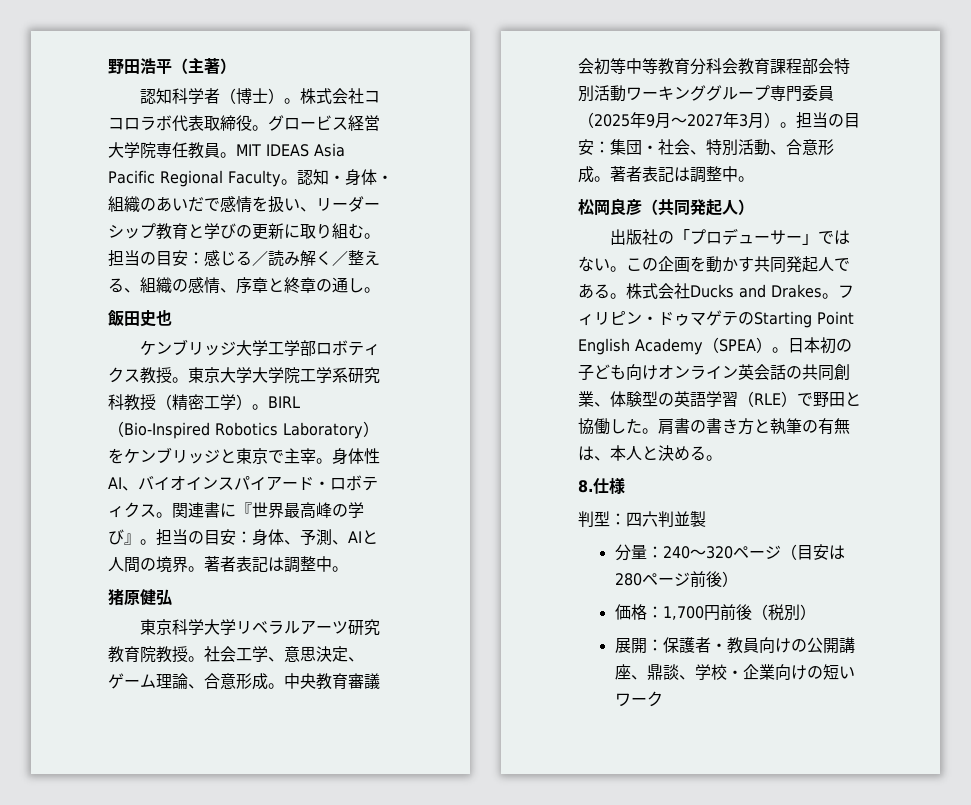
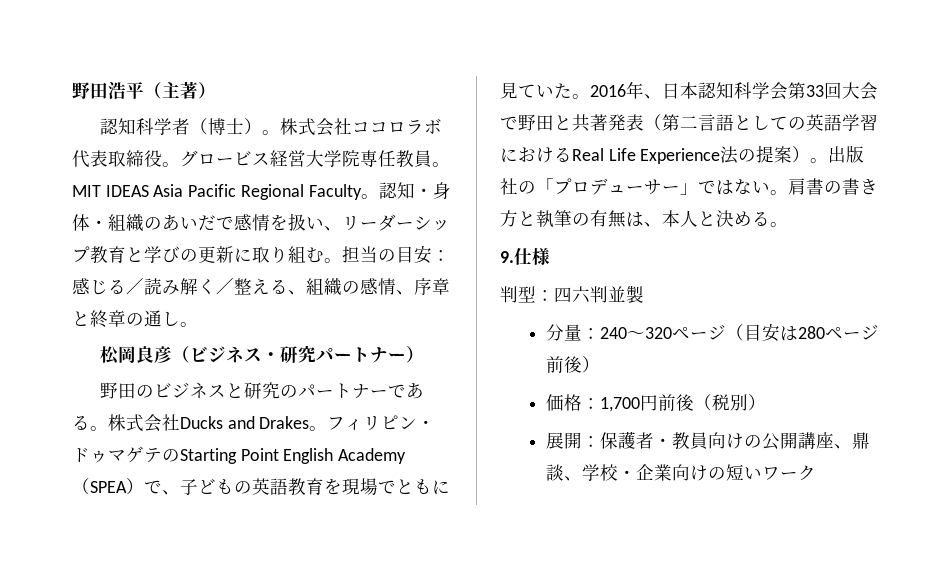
[108,310,172,327] [139,339,380,356] [108,367,380,384] [108,394,300,411] [108,421,379,439] [108,447,380,465] [108,475,378,491] [108,502,364,519] [108,529,378,546] [108,556,348,573] [108,589,172,606] [139,619,380,636] [108,646,364,663] [108,673,380,690] [578,58,850,75] [578,85,834,102] [578,112,860,129] [578,139,834,156] [578,166,754,183] [578,198,754,216] [609,228,850,245] [578,256,834,273] 飯田史也 // ケンブリッジ大学工学部ロボティクス教授。東京大学大学院工学系研究科教授（精密工学）。BIRL（Bio-Inspired Robotics Laboratory）をケンブリッジと東京で主宰。身体性AI、バイオインスパイアード・ロボティクス。関連書に『世界最高峰の学び』。担当の目安：身体、予測、AIと人間の境界。著者表記は調整中。 // 猪原健弘 // 東京科学大学リベラルアーツ研究教育院教授。社会工学、意思決定、ゲーム理論、合意形成。中央教育審議会初等中等教育分科会教育課程部会特別活動ワーキンググループ専門委員（2025年9月〜2027年3月）。担当の目安：集団・社会、特別活動、合意形成。著者表記は調整中。 // 松岡良彦（共同発起人） // 出版社の「プロデューサー」ではない。この企画を動かす共同発起人 -> [99,345,424,365] [99,382,388,399] 松岡良彦（ビジネス・研究パートナー） // 野田のビジネスと研究のパートナー
[772,337,852,354] [578,364,850,381] [578,391,861,407] [578,418,642,435] 。日本初の子ども向けオンライン英会話の共同創業、体験型の英語学習（RLE）で野田と協働した -> [144,478,450,496] [500,81,878,100] [500,114,878,132] [500,145,865,164] [500,178,770,195] で、子どもの英語教育を現場でともに見ていた。2016年、日本認知科学会第33回大会で野田と共著発表（第二言語としての英語学習におけるReal Life Experience法の提案）。出版社の「プロデューサー」ではない
[578,480,593,493] 8. -> [500,251,514,263] 9.

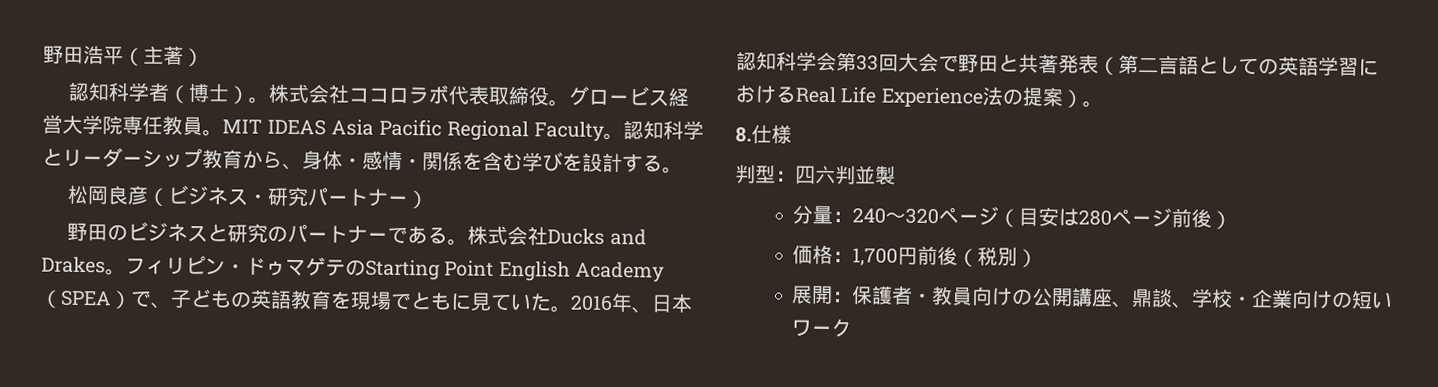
[414,182,451,199] [72,213,342,232] ・身体・組織のあいだで感情を扱い、 -> [663,120,704,140] [42,148,63,166] 科学と
[126,245,450,264] [72,278,450,296] [72,310,180,328] と学びの更新に取り組む。担当の目安：感じる／読み解く／整える、組織の感情、序章と終章の通し -> [242,150,663,173] から、身体・感情・関係を含む学びを設計する
[828,145,865,163] [500,178,878,195] [500,210,788,228] [500,251,514,263] 出版社の「プロデューサー」ではない。肩書の書き方と執筆の有無は、本人と決める。 // 9. -> [735,126,752,143] // 8.

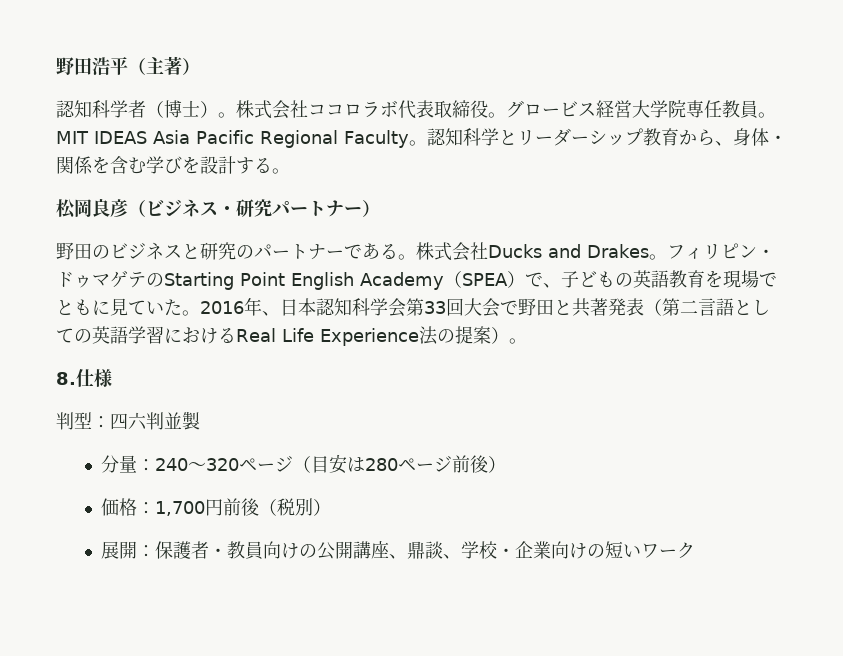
[362,150,423,171] 感情・ -> (787, 139) none

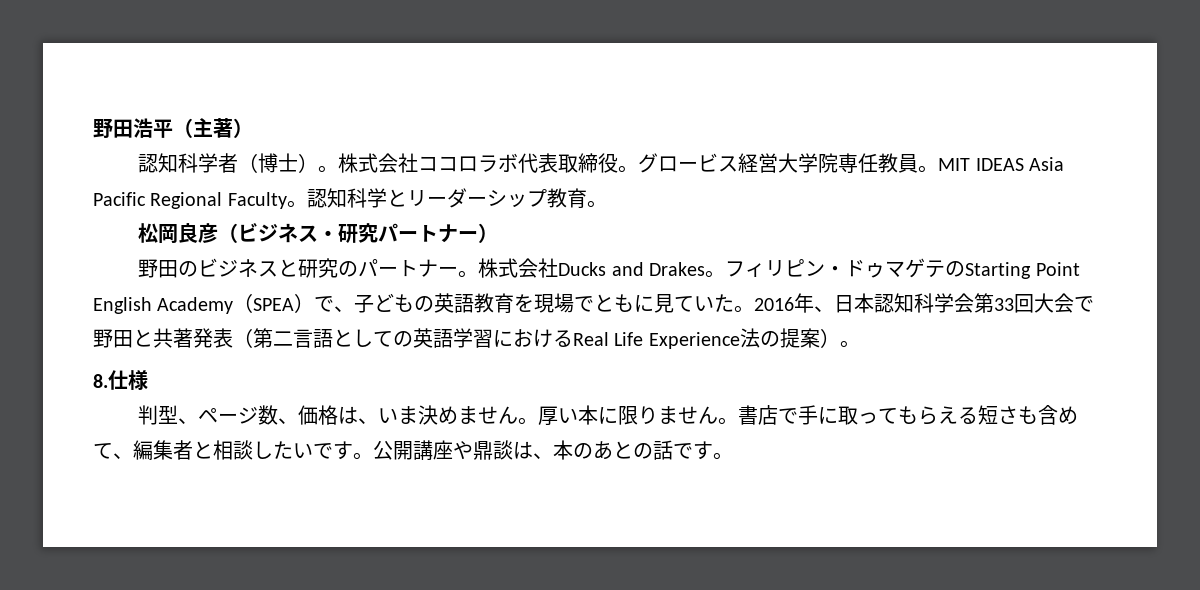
[678,128,787,146] [56,156,272,174] から、身体・関係を含む学びを設計する -> (587, 198) none
[344,243,398,259] である -> (459, 271) none
[92,411,200,430] [101,454,507,474] [101,498,332,516] [101,541,696,560] ：四六判並製 // 分量：240〜320ページ（目安は280ページ前後） // 価格：1,700円前後（税別） // 展開：保護者・教員向けの公開講座、鼎談、学校・企業向けの短いワーク -> [178,405,1079,425] [93,440,733,460] 、ページ数、価格は、いま決めません。厚い本に限りません。書店で手に取ってもらえる短さも含めて、編集者と相談したいです。公開講座や鼎談は、本のあとの話です。

